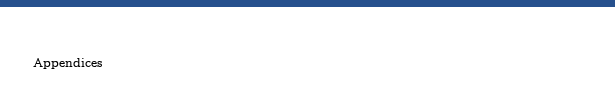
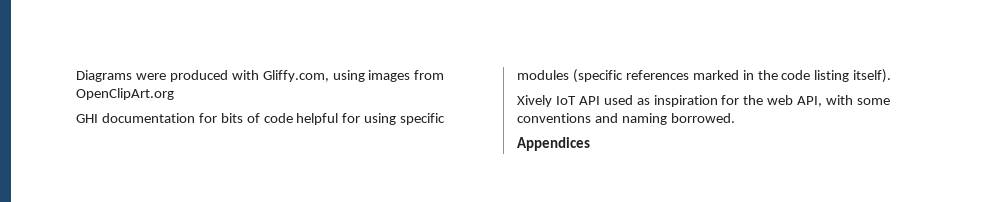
(33, 63) none -> [76,70,445,82] [76,88,174,100] [76,113,446,125] [517,69,892,83] [517,95,891,107] [517,113,735,125] Diagrams were produced with Gliffy.com, using images from OpenClipArt.org // GHI documentation for bits of code helpful for using specific modules (specific references marked in the code listing itself). // Xively IoT API used as inspiration for the web API, with some conventions and naming borrowed. //

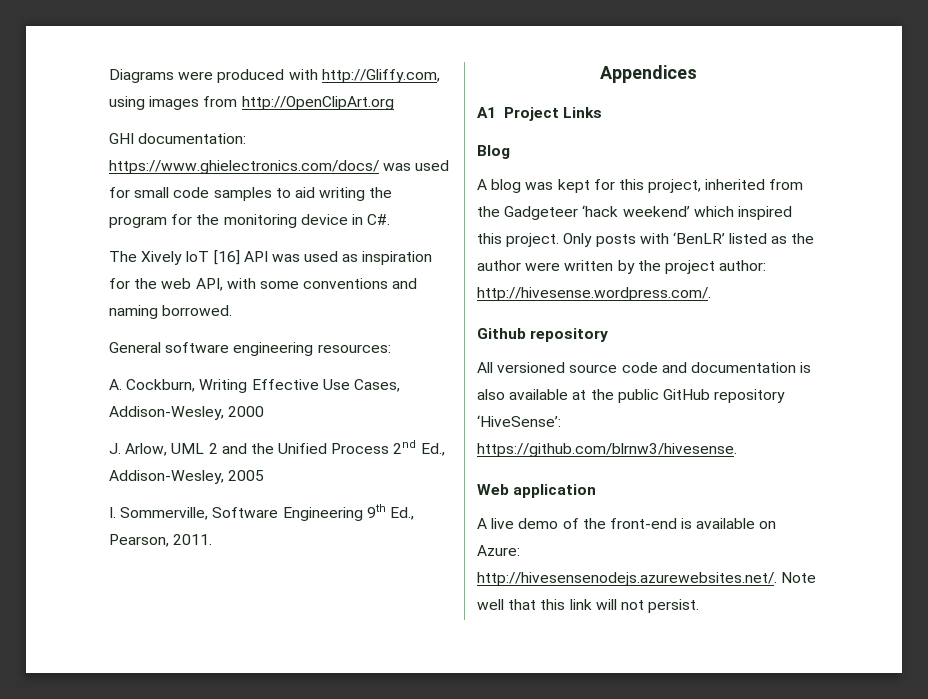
[262,70,329,82] Gliffy.com, -> [321,69,440,83] http://Gliffy.com,
[76,88,174,100] OpenClipArt.org -> [241,96,394,110] http://OpenClipArt.org
[101,113,446,125] [517,69,892,83] [517,95,600,107] documentation for bits of code helpful for using specific modules (specific references marked in the code listing itself). // Xively IoT API -> [138,133,247,144] [109,160,450,174] [109,187,393,201] [109,214,391,228] [109,250,300,265] documentation: https://www.ghielectronics.com/docs/ was used for small code samples to aid writing the program for the monitoring device in C#. // The Xively IoT [16] API was
[517,137,590,151] Appendices -> [109,342,391,356] [109,379,400,393] [109,406,265,420] [109,440,445,456] [109,470,265,484] [109,504,414,521] [109,534,213,547] [599,65,697,83] [477,107,602,121] [477,145,510,159] [477,179,804,193] [477,205,792,220] [477,232,815,247] [477,260,767,274] [477,287,711,301] [477,328,609,342] [477,362,812,373] [477,389,786,403] [477,415,561,427] [477,443,737,457] [477,484,597,498] [477,518,777,529] [477,545,520,556] [477,572,817,586] [477,599,700,613] General software engineering resources: // A. Cockburn, Writing Effective Use Cases, Addison-Wesley, 2000 // J. Arlow, UML 2 and the Unified Process 2nd Ed., Addison-Wesley, 2005 // I. Sommerville, Software Engineering 9th Ed., Pearson, 2011. // Appendices // A1 Project Links // Blog // A blog was kept for this project, inherited from the Gadgeteer ‘hack weekend’ which inspired this project. Only posts with ‘BenLR’ listed as the author were written by the project author: http://hivesense.wordpress.com/. // Github repository // All versioned source code and documentation is also available at the public GitHub repository ‘HiveSense’: https://github.com/blrnw3/hivesense. // Web application // A live demo of the front-end is available on Azure: http://hivesensenodejs.azurewebsites.net/. Note well that this link will not persist.

